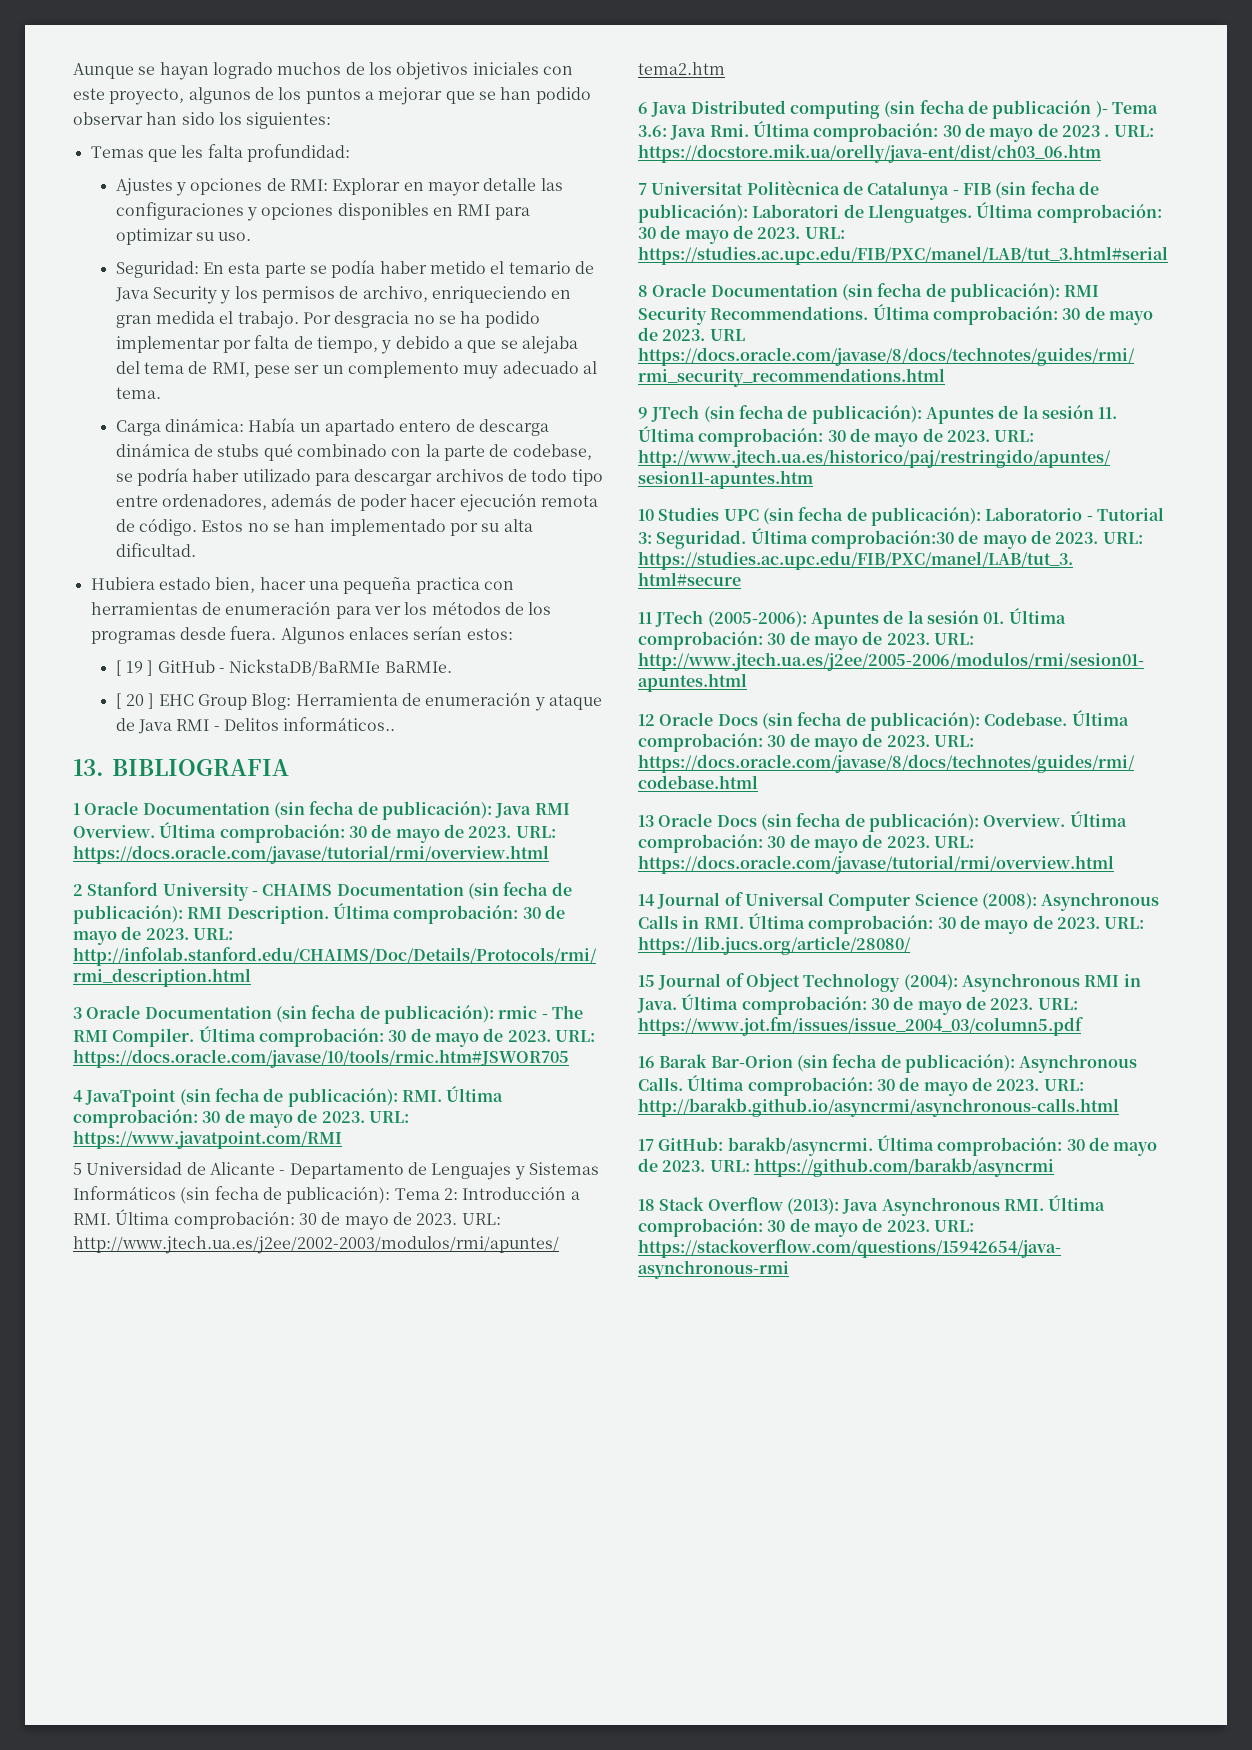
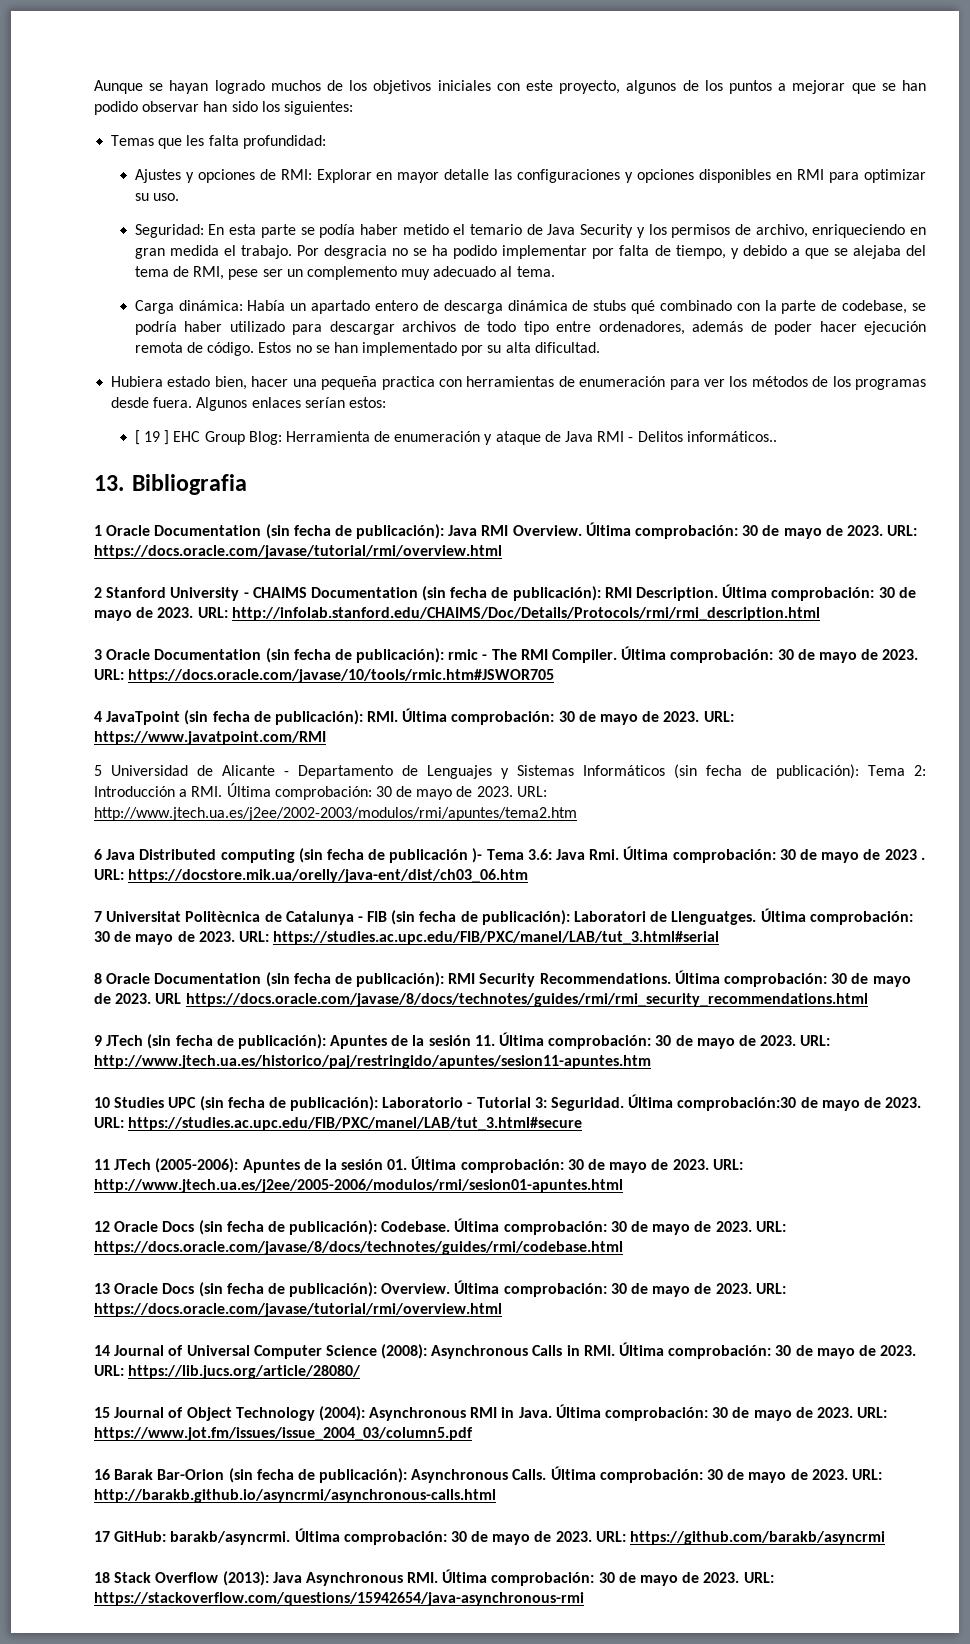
[157,659,452,676] [115,693,155,709] GitHub - NickstaDB/BaRMIe BaRMIe. // [ 20 ] -> (170, 437) none
[112,759,289,776] BIBLIOGRAFIA -> [131,474,247,495] Bibliografia

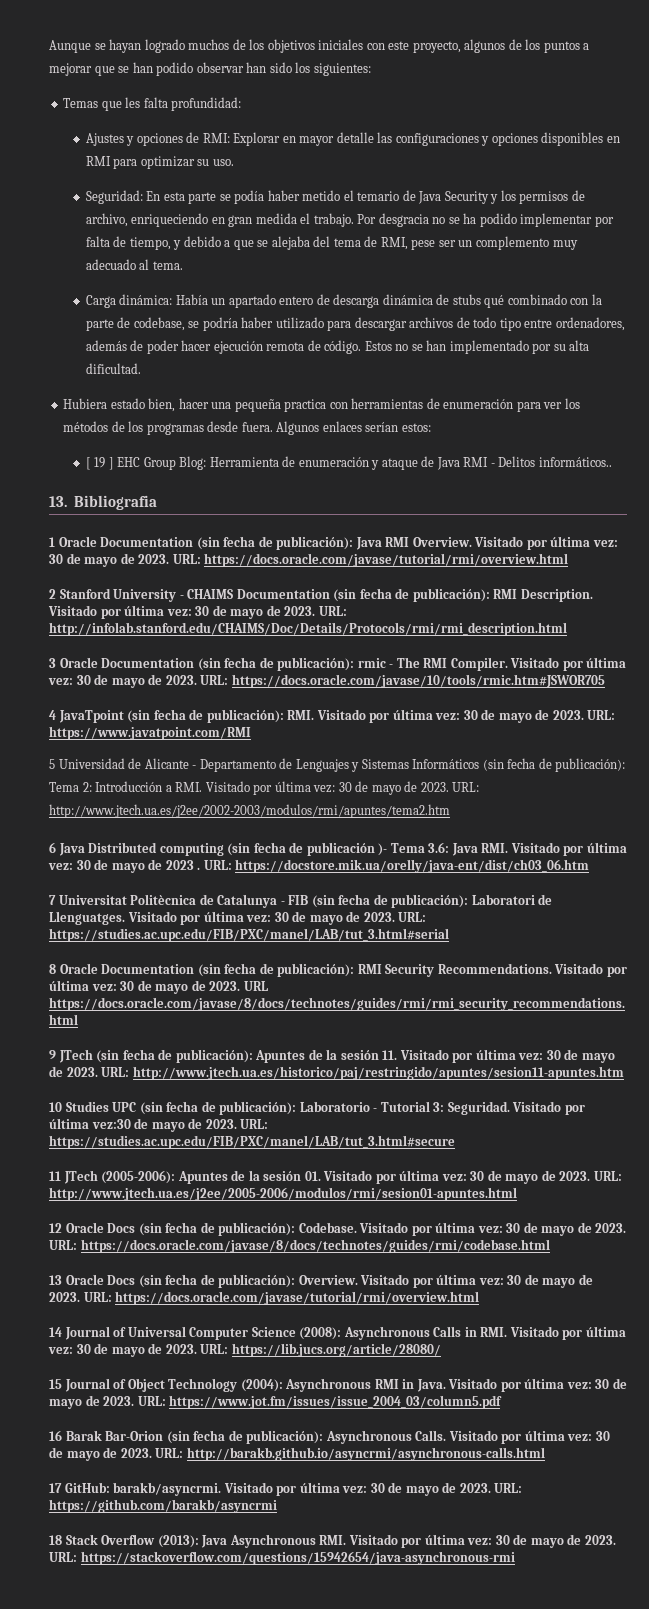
[585,522,739,539] Última comprobación: -> [474,536,618,550] Visitado por última vez:
[722,584,875,601] Última comprobación: -> [48,605,192,619] Visitado por última vez:
[621,646,774,663] Última comprobación: -> [510,657,627,671] [48,678,73,685] Visitado por última vez:
[402,708,555,725] Última comprobación: -> [316,709,461,723] Visitado por última vez:
[226,783,372,800] Última comprobación: -> [205,781,336,795] Visitado por última vez:
[589,846,776,863] Rmi. Última comprobación: -> [481,842,627,856] [48,863,73,870] RMI. Visitado por última vez:
[760,908,913,925] Última comprobación: -> [127,911,272,925] Visitado por última vez:
[674,970,828,987] Última comprobación: -> [554,963,627,977] [49,980,117,991] Visitado por última vez:
[499,1032,652,1049] Última comprobación: -> [399,1049,544,1063] Visitado por última vez:
[628,1094,797,1111] Última comprobación:30 -> [512,1101,585,1115] [49,1118,131,1129] Visitado por última vez:30
[411,1156,564,1173] Última comprobación: -> [323,1170,467,1184] Visitado por última vez:
[454,1218,607,1235] Última comprobación: -> [359,1222,503,1236] Visitado por última vez:
[454,1280,607,1297] Última comprobación: -> [360,1274,504,1288] Visitado por última vez:
[619,1342,772,1359] Última comprobación: -> [509,1326,626,1340] [48,1347,73,1354] Visitado por última vez:
[555,1404,709,1421] Última comprobación: -> [448,1378,592,1392] Visitado por última vez:
[550,1466,703,1483] Última comprobación: -> [448,1430,593,1444] Visitado por última vez:
[294,1528,447,1545] Última comprobación: -> [223,1482,368,1496] Visitado por última vez:
[442,1569,595,1586] Última comprobación: -> [348,1534,493,1548] Visitado por última vez:

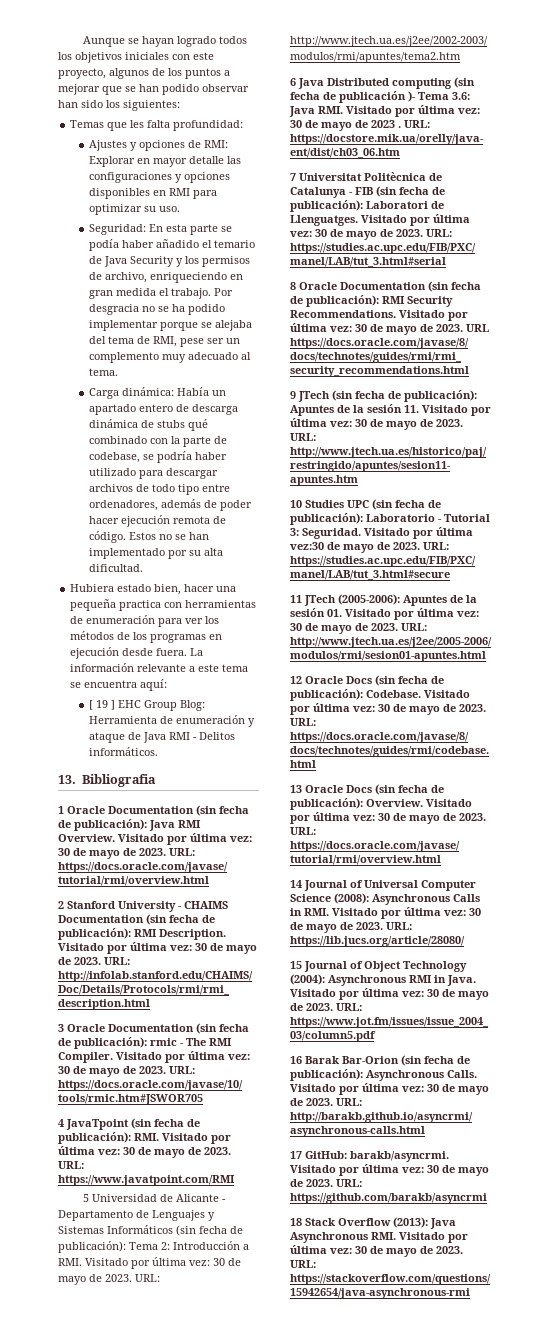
[188,39,246,50] muchos de -> [218,36,247,44] todos
[302,190,341,201] metido -> [155,239,199,248] añadido
[594,216,614,227] [85,236,254,250] por falta de tiempo, y debido a que -> [159,322,198,331] porque
[207,421,431,435] desde fuera. Algunos enlaces serían estos: -> [209,634,223,640] [70,647,204,659] [70,663,249,672] [70,679,168,691] en ejecución desde fuera. La información relevante a este tema se encuentra aquí:
[538,457,612,467] informáticos.. -> [88,747,158,756] informáticos.

